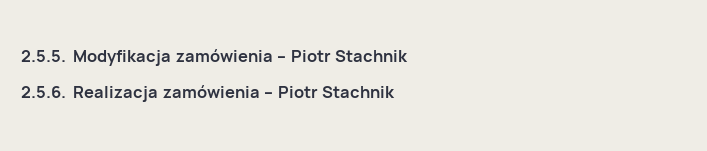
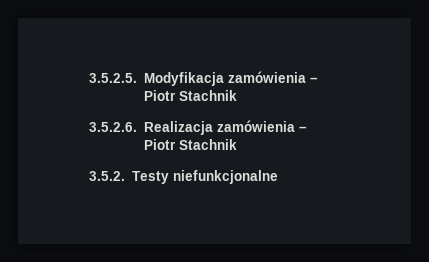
[21,50,66,62] 2.5.5. -> [89,73,137,83] 3.5.2.5.
[21,86,66,98] 2.5.6. -> [89,122,137,132] 3.5.2.6.
(396, 92) none -> [89,170,278,184] // 3.5.2. Testy niefunkcjonalne

